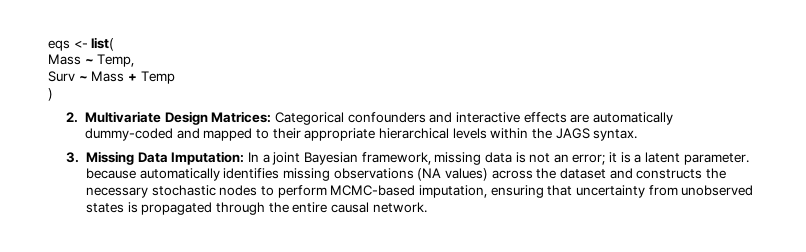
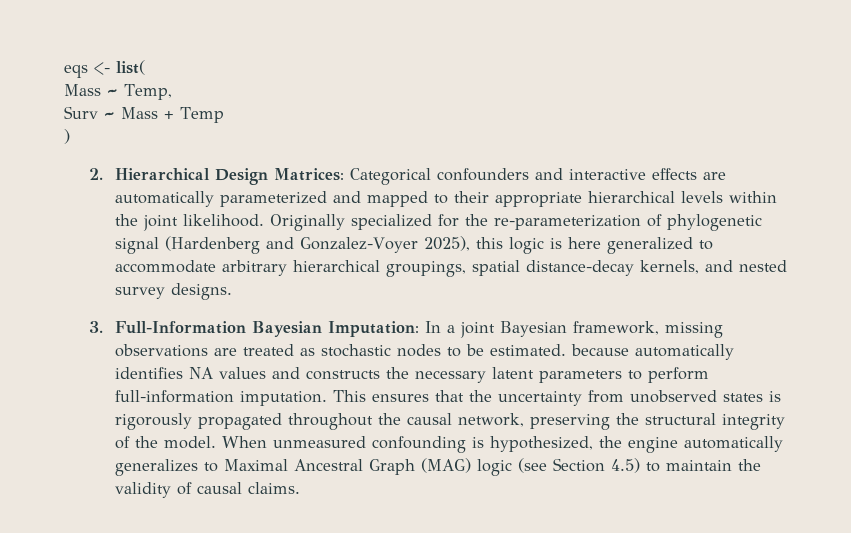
[85,111,162,123] Multivariate -> [114,168,210,180] Hierarchical
[85,128,174,141] dummy-coded -> [219,191,327,207] parameterized
[555,128,638,141] JAGS syntax. -> [142,214,762,231] [114,236,713,254] [114,260,787,277] [114,283,232,300] joint likelihood. Originally specialized for the re-parameterization of phylogenetic signal (Hardenberg and Gonzalez-Voyer 2025), this logic is here generalized to accommodate arbitrary hierarchical groupings, spatial distance-decay kernels, and nested survey designs.
[86,151,168,165] Missing Data -> [114,321,322,337] Full-Information Bayesian
[484,152,749,165] [86,168,726,181] [86,185,573,198] data is not an error; it is a latent parameter. because automatically identifies missing observations (NA values) across the dataset and constructs the necessary stochastic nodes to perform MCMC-based imputation, ensuring that -> [114,344,734,360] [114,367,709,383] [114,390,492,406] observations are treated as stochastic nodes to be estimated. because automatically identifies NA values and constructs the necessary latent parameters to perform full-information imputation. This ensures that the
[141,202,427,215] propagated through the entire causal network. -> [114,413,785,430] [114,436,783,453] [114,458,761,476] [114,482,300,498] rigorously propagated throughout the causal network, preserving the structural integrity of the model. When unmeasured confounding is hypothesized, the engine automatically generalizes to Maximal Ancestral Graph (MAG) logic (see Section 4.5) to maintain the validity of causal claims.

